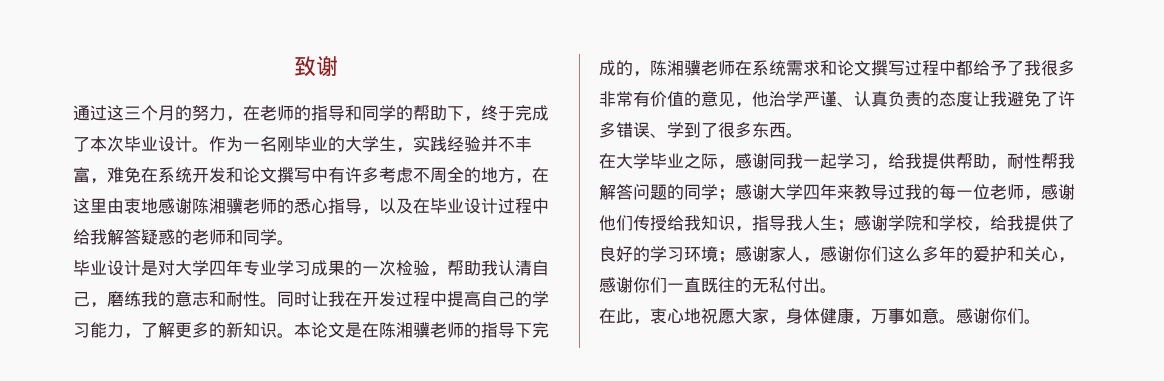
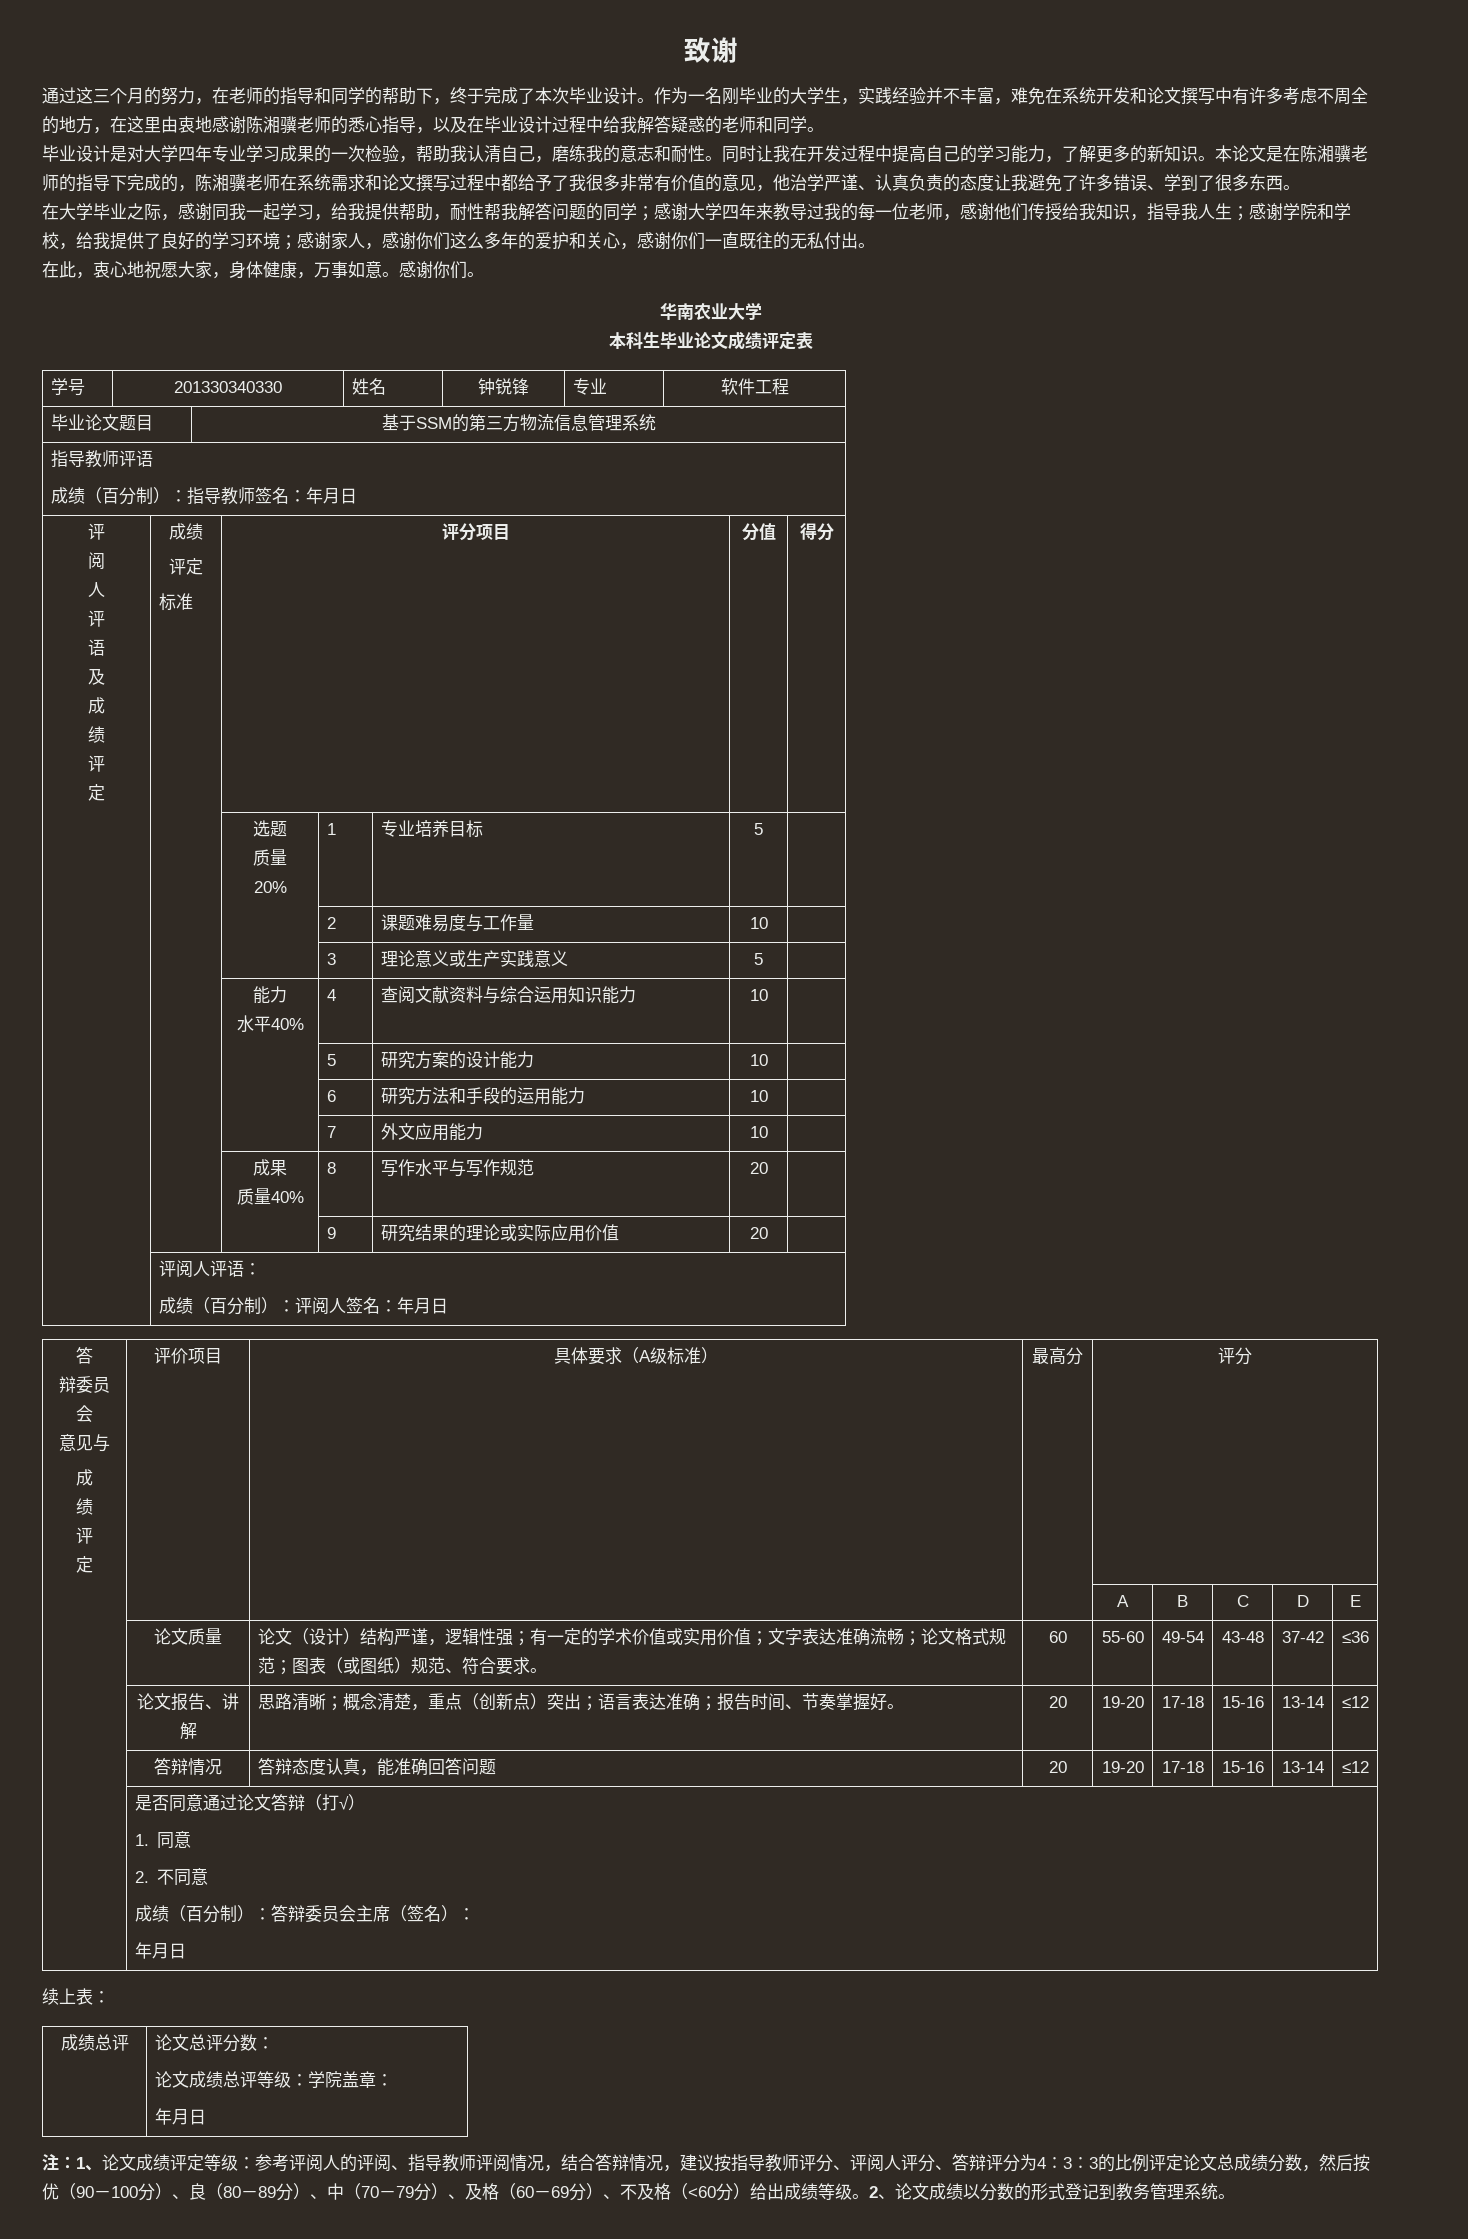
(1041, 321) none -> [659,302,762,320] [608,331,813,350] [50,378,85,396] [174,381,282,393] [351,378,386,395] [478,378,529,395] [572,378,607,395] [720,378,789,395] [50,414,153,431] [381,414,656,432] [50,450,153,468] [50,487,357,505] [88,523,105,540] [88,552,105,569] [88,582,105,597] [88,610,105,627] [88,639,105,656] [88,668,105,685] [88,697,105,714] [88,726,105,743] [88,755,105,772] [88,784,105,801] [169,523,203,540] [169,558,203,575] [158,593,193,611] [441,523,510,541] [741,523,776,541] [799,523,834,541] [253,820,287,837] [253,849,287,866] [253,881,287,893] [326,823,336,835] [380,820,483,838] [754,823,763,835] [326,917,336,929] [380,914,534,932] [749,917,768,929] [326,953,336,965] [380,950,568,967] [754,953,763,965] [253,986,287,1004] [236,1015,304,1032] [326,989,336,1001] [380,986,636,1004] [749,989,768,1001] [326,1054,336,1066] [380,1051,534,1069] [749,1054,768,1066] [326,1090,336,1102] [380,1087,585,1105] [749,1090,768,1102] [326,1126,336,1138] [380,1123,483,1141] [749,1126,768,1138] [253,1159,287,1176] [236,1188,304,1205] [326,1162,336,1174] [380,1159,534,1177] [749,1162,768,1174] [326,1227,336,1239] [380,1224,619,1242] [749,1227,768,1239] [158,1260,261,1277] [158,1297,448,1315] [76,1346,93,1364] [59,1376,110,1393] [76,1405,93,1422] [59,1434,110,1452] [76,1469,93,1486] [76,1498,93,1515] [76,1527,93,1544] [76,1556,93,1573] [154,1347,222,1364] [554,1347,718,1365] [1032,1347,1083,1365] [1218,1347,1252,1365] [1117,1595,1129,1607] [1177,1595,1188,1607] [1236,1595,1249,1607] [1296,1595,1309,1607] [1349,1595,1361,1607] [154,1628,222,1645] [257,1628,1006,1646] [257,1657,547,1675] [1048,1631,1067,1643] [1101,1631,1144,1643] [1161,1631,1204,1643] [1221,1631,1264,1643] [1281,1631,1324,1643] [1341,1631,1369,1643] [137,1693,239,1711] [179,1722,197,1740] [257,1693,904,1711] [1048,1696,1067,1708] [1101,1696,1144,1708] [1161,1696,1204,1708] [1221,1696,1264,1708] [1281,1696,1324,1708] [1341,1696,1369,1708] [154,1757,222,1776] [257,1757,496,1776] [1048,1761,1067,1773] [1101,1761,1144,1773] [1161,1761,1204,1773] [1221,1761,1264,1773] [1281,1761,1324,1773] [1341,1761,1369,1773] [134,1793,365,1812] [134,1831,192,1849] [134,1868,209,1886] [134,1904,475,1923] [134,1942,186,1959] [42,1988,110,2005] [60,2034,129,2051] [154,2034,274,2052] [154,2071,393,2088] [154,2108,206,2125] [42,2153,1370,2172] [42,2183,1235,2201] // 华南农业大学 // 本科生毕业论文成绩评定表 // 学号 | 201330340330 | 姓名 | 钟锐锋 | 专业 | 软件工程 // 毕业论文题目 | 基于SSM的第三方物流信息管理系统 // 指导教师评语 // 成绩（百分制）：指导教师签名：年月日 // 评 // 阅 // 人 // 评 // 语 // 及 // 成 // 绩 // 评 // 定 | 成绩 // 评定 // 标准 | 评分项目 | 分值 | 得分 // | | 选题 // 质量 // 20% | 1 | 专业培养目标 | 5 | // | | | 2 | 课题难易度与工作量 | 10 | // | | | 3 | 理论意义或生产实践意义 | 5 | // | | 能力 // 水平40% | 4 | 查阅文献资料与综合运用知识能力 | 10 | // | | | 5 | 研究方案的设计能力 | 10 | // | | | 6 | 研究方法和手段的运用能力 | 10 | // | | | 7 | 外文应用能力 | 10 | // | | 成果 // 质量40% | 8 | 写作水平与写作规范 | 20 | // | | | 9 | 研究结果的理论或实际应用价值 | 20 | // | 评阅人评语： // 成绩（百分制）：评阅人签名：年月日 // 答 // 辩委员会 // 意见与 // 成 // 绩 // 评 // 定 | 评价项目 | 具体要求（A级标准） | 最高分 | 评分 // | | | | A | B | C | D | E // | 论文质量 | 论文（设计）结构严谨，逻辑性强；有一定的学术价值或实用价值；文字表达准确流畅；论文格式规范；图表（或图纸）规范、符合要求。 | 60 | 55-60 | 49-54 | 43-48 | 37-42 | ≤36 // | 论文报告、讲解 | 思路清晰；概念清楚，重点（创新点）突出；语言表达准确；报告时间、节奏掌握好。 | 20 | 19-20 | 17-18 | 15-16 | 13-14 | ≤12 // | 答辩情况 | 答辩态度认真，能准确回答问题 | 20 | 19-20 | 17-18 | 15-16 | 13-14 | ≤12 // | 是否同意通过论文答辩（打√） // 1.同意 // 2.不同意 // 成绩（百分制）：答辩委员会主席（签名）： // 年月日 // 续上表： // 成绩总评 | 论文总评分数： // 论文成绩总评等级：学院盖章： // 年月日 // 注：1、论文成绩评定等级：参考评阅人的评阅、指导教师评阅情况，结合答辩情况，建议按指导教师评分、评阅人评分、答辩评分为4∶3∶3的比例评定论文总成绩分数，然后按优（90－100分）、良（80－89分）、中（70－79分）、及格（60－69分）、不及格（<60分）给出成绩等级。2、论文成绩以分数的形式登记到教务管理系统。

